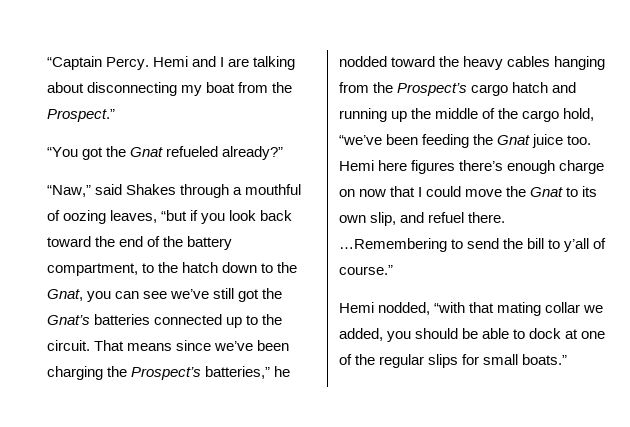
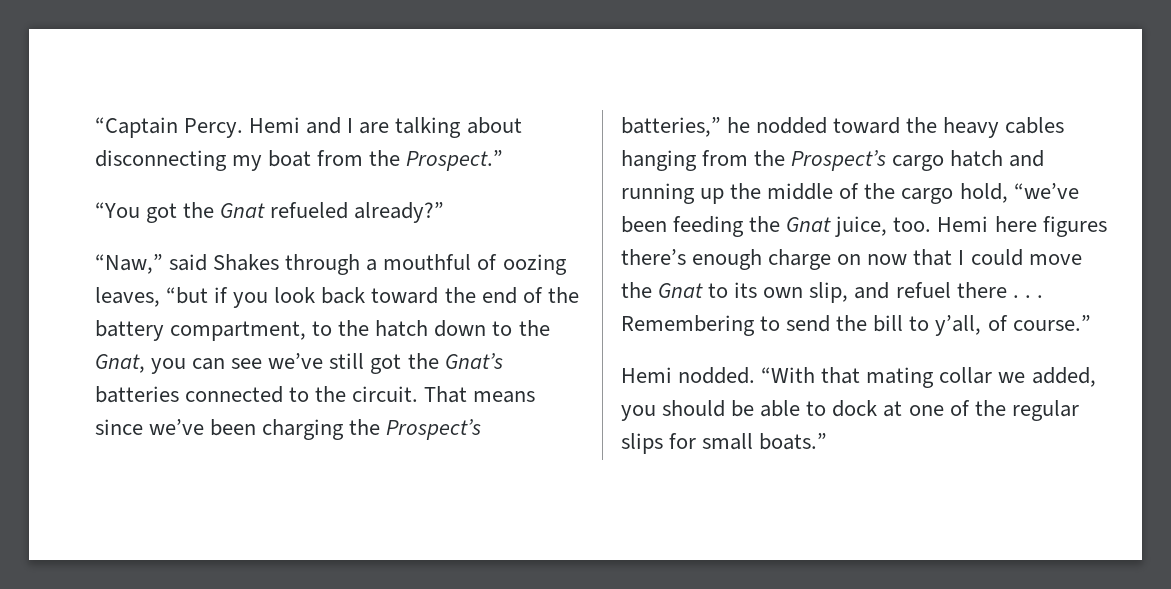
[226,317,243,328] up -> (284, 394) none
[532,134,564,148] juice -> [835,216,888,237] juice,
[468,212,506,223] [339,238,447,252] there. …Remembering -> [956,282,1043,298] [621,315,755,336] there . . . Remembering
[564,238,590,252] y’all -> [935,315,982,336] y’all,
[378,302,466,315] nodded, “with -> [678,367,816,384] nodded. “With

